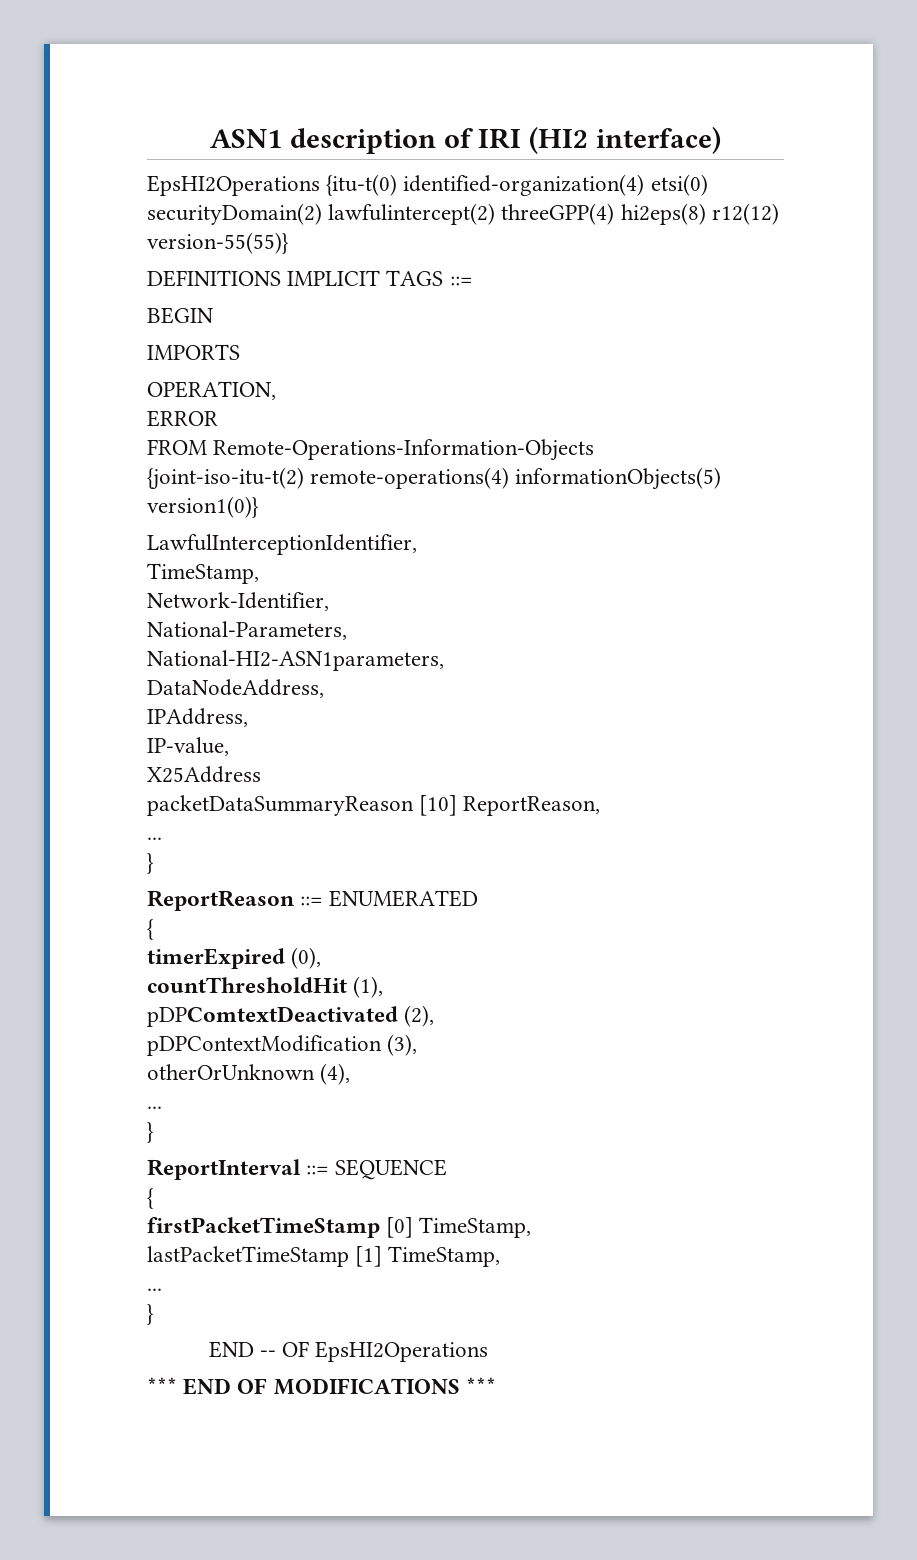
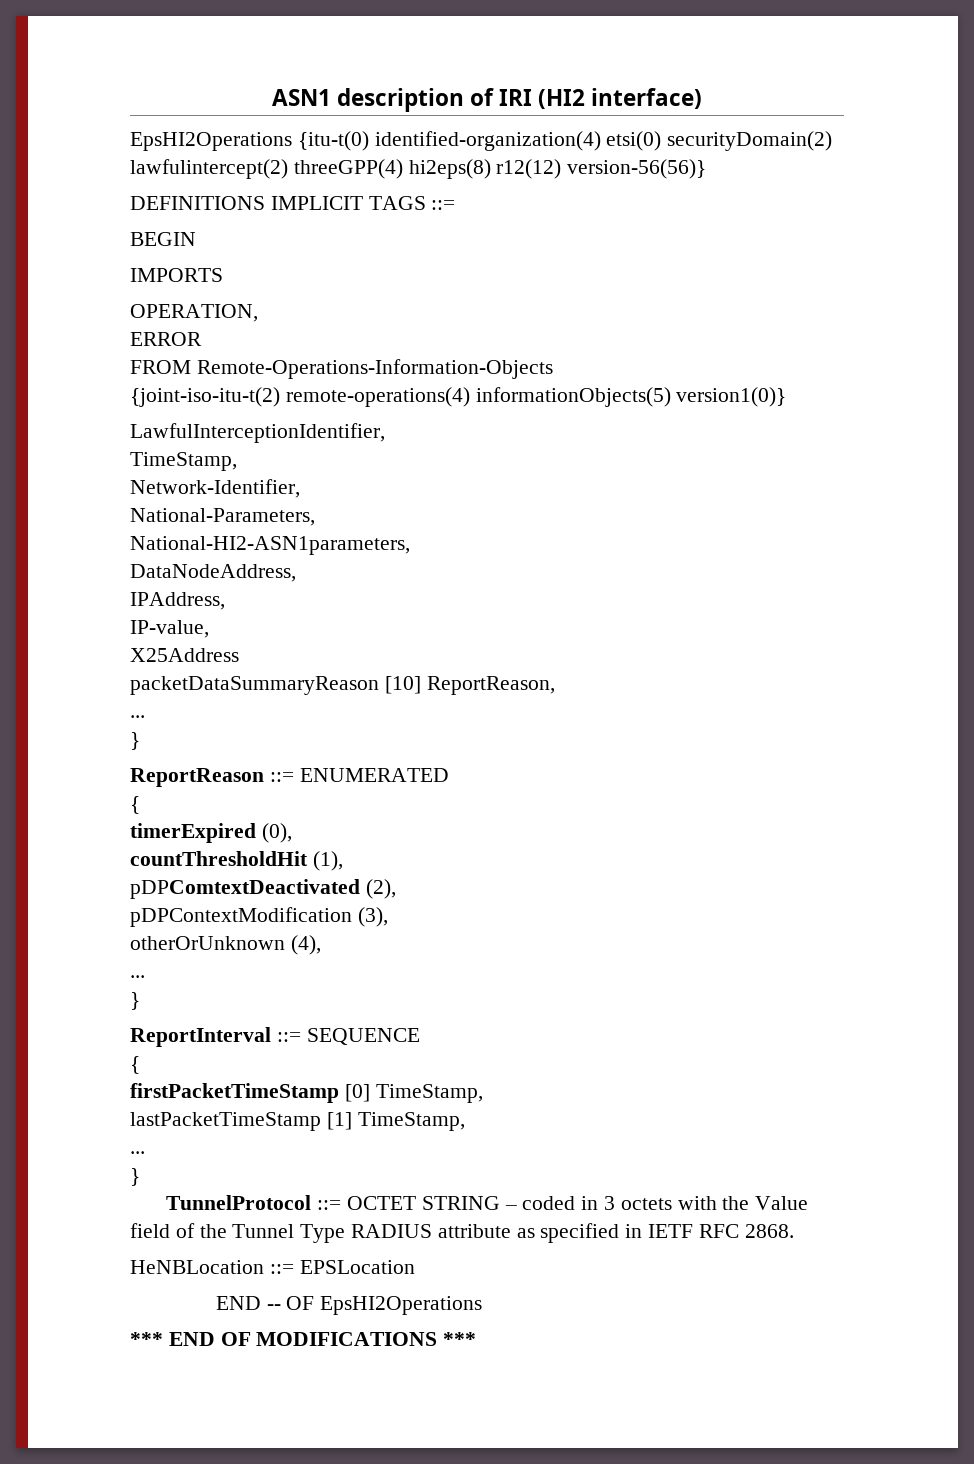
[147,232,289,254] version-55(55)} -> [567,159,707,179] version-56(56)}
(154, 1314) none -> [166,1195,809,1210] [130,1223,794,1243] [130,1260,415,1274] // TunnelProtocol ::= OCTET STRING – coded in 3 octets with the Value field of the Tunnel Type RADIUS attribute as specified in IETF RFC 2868. // HeNBLocation ::= EPSLocation

